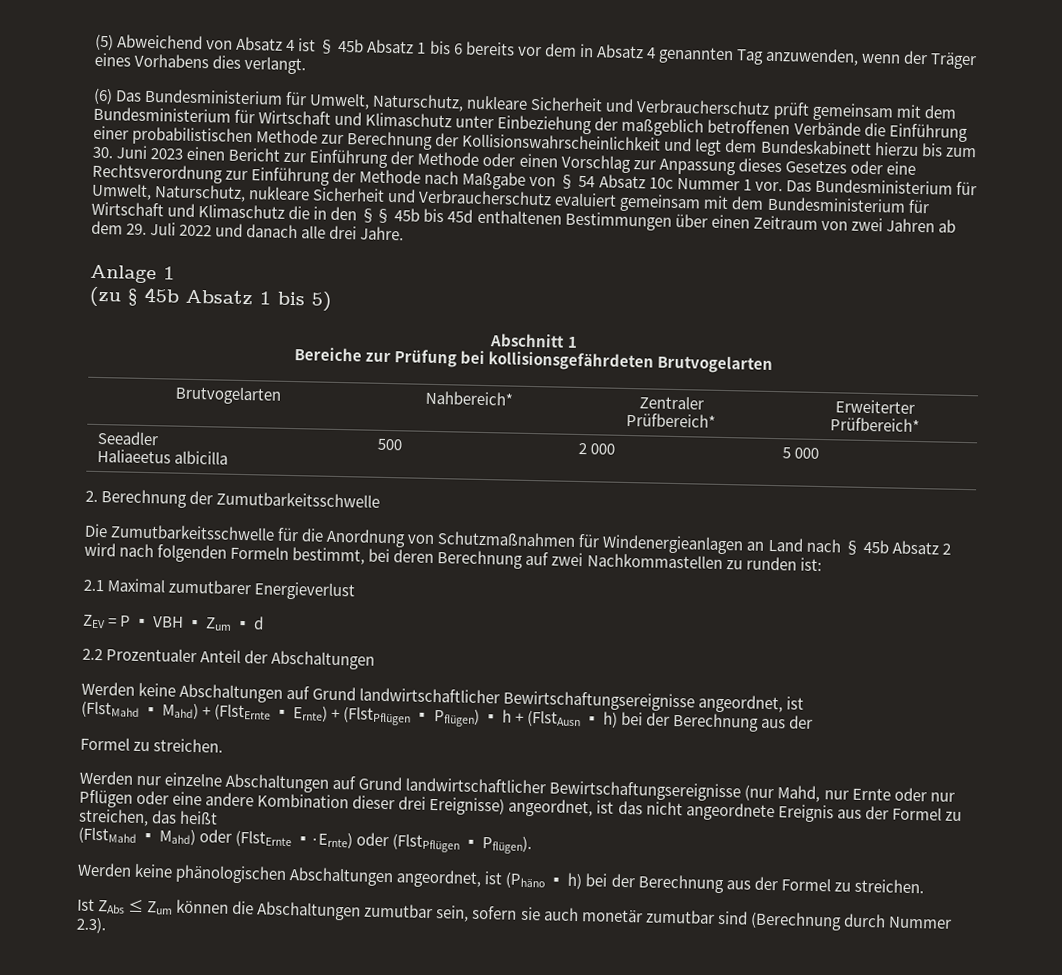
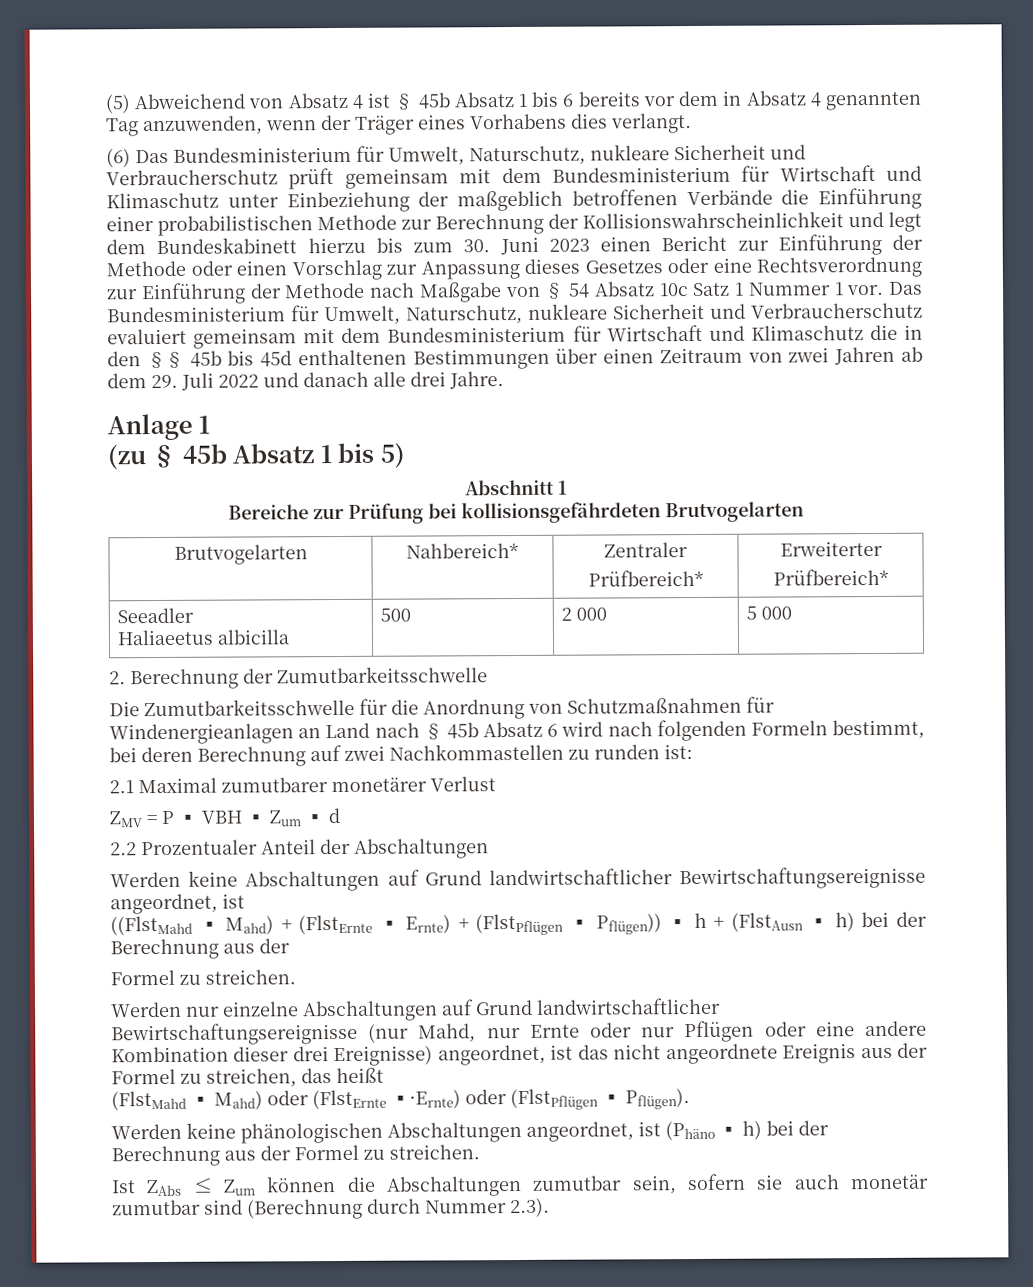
(674, 183) none -> [692,282,744,297] Satz 1
[941,543,951,555] 2 -> [547,723,559,737] 6
[254,581,356,601] [82,614,106,629] Energieverlust // ZEV -> [331,776,496,793] [109,811,143,828] monetärer Verlust // ZMV
[81,700,140,718] (FlstMahd -> [110,915,193,936] ((FlstMahd
[433,708,480,727] Pflügen) -> [595,913,662,935] Pflügen))

